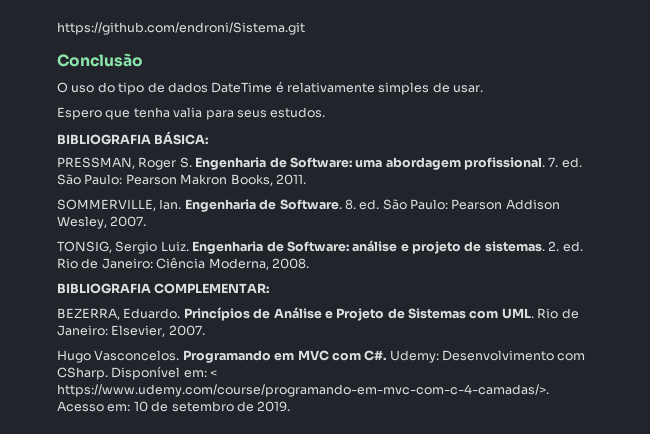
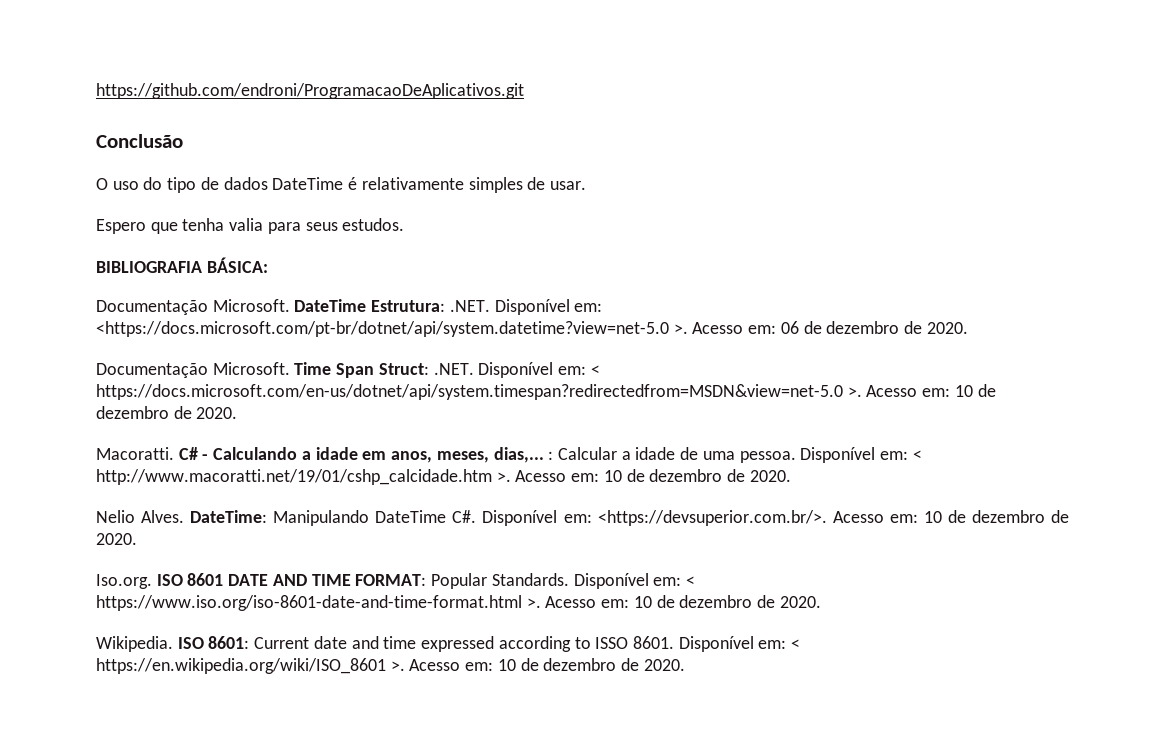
[57,22,305,35] https://github.com/endroni/Sistema.git -> [96,83,524,99] https://github.com/endroni/ProgramacaoDeAplicativos.git
[57,157,582,170] [57,174,306,186] [57,199,560,212] [57,216,147,229] [57,240,583,254] [57,257,309,270] [57,283,270,294] [57,307,579,321] [57,325,205,337] [57,350,586,363] [57,366,218,380] [57,384,549,397] [57,401,291,412] PRESSMAN, Roger S. Engenharia de Software: uma abordagem profissional. 7. ed. São Paulo: Pearson Makron Books, 2011. // SOMMERVILLE, Ian. Engenharia de Software. 8. ed. São Paulo: Pearson Addison Wesley, 2007. // TONSIG, Sergio Luiz. Engenharia de Software: análise e projeto de sistemas. 2. ed. Rio de Janeiro: Ciência Moderna, 2008. // BIBLIOGRAFIA COMPLEMENTAR: // BEZERRA, Eduardo. Princípios de Análise e Projeto de Sistemas com UML. Rio de Janeiro: Elsevier, 2007. // Hugo Vasconcelos. Programando em MVC com C#. Udemy: Desenvolvimento com CSharp. Disponível em: < https://www.udemy.com/course/programando-em-mvc-com-c-4-camadas/>. Acesso em: 10 de setembro de 2019. -> [96,299,603,315] [96,321,968,337] [96,362,600,378] [96,384,996,400] [96,406,238,419] [96,447,922,463] [96,469,791,485] [96,510,1069,526] [96,533,137,545] [96,573,695,589] [96,595,821,611] [96,636,801,652] [96,658,685,674] Documentação Microsoft. DateTime Estrutura: .NET. Disponível em: <https://docs.microsoft.com/pt-br/dotnet/api/system.datetime?view=net-5.0 >. Acesso em: 06 de dezembro de 2020. // Documentação Microsoft. Time Span Struct: .NET. Disponível em: < https://docs.microsoft.com/en-us/dotnet/api/system.timespan?redirectedfrom=MSDN&view=net-5.0 >. Acesso em: 10 de dezembro de 2020. // Macoratti. C# - Calculando a idade em anos, meses, dias,... : Calcular a idade de uma pessoa. Disponível em: < http://www.macoratti.net/19/01/cshp_calcidade.htm >. Acesso em: 10 de dezembro de 2020. // Nelio Alves. DateTime: Manipulando DateTime C#. Disponível em: <https://devsuperior.com.br/>. Acesso em: 10 de dezembro de 2020. // Iso.org. ISO 8601 DATE AND TIME FORMAT: Popular Standards. Disponível em: < https://www.iso.org/iso-8601-date-and-time-format.html >. Acesso em: 10 de dezembro de 2020. // Wikipedia. ISO 8601: Current date and time expressed according to ISSO 8601. Disponível em: < https://en.wikipedia.org/wiki/ISO_8601 >. Acesso em: 10 de dezembro de 2020.

